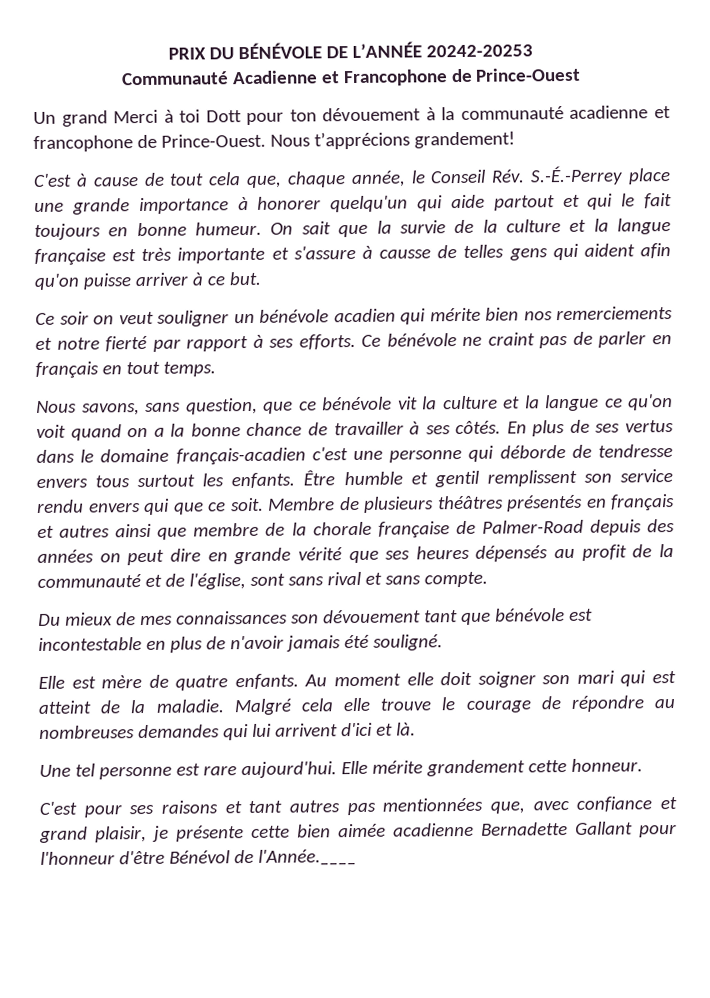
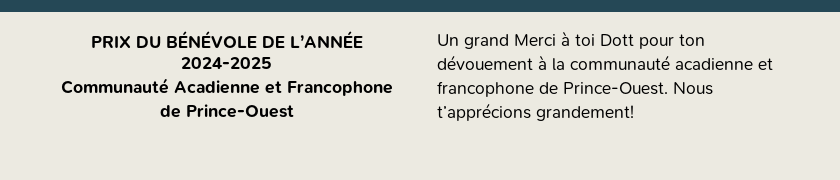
[425,44,533,58] 20242-20253 -> [181,57,272,69] 2024-2025
[33,165,671,189] [34,193,672,215] [34,218,672,241] [34,243,671,266] [34,271,261,291] [35,306,673,327] [35,331,673,352] [35,361,216,379] [36,394,673,416] [36,419,674,441] [36,444,673,465] [36,469,673,489] [36,493,675,515] [37,518,675,540] [37,544,674,566] [37,571,488,590] [38,608,593,626] [38,634,443,653] [38,670,676,691] [38,695,675,716] [39,722,416,741] [39,758,643,780] [39,796,677,818] [39,821,677,843] [40,849,357,866] // C'est à cause de tout cela que, chaque année, le Conseil Rév. S.-É.-Perrey place une grande importance à honorer quelqu'un qui aide partout et qui le fait toujours en bonne humeur. On sait que la survie de la culture et la langue française est très importante et s'assure à causse de telles gens qui aident afin qu'on puisse arriver à ce but. // Ce soir on veut souligner un bénévole acadien qui mérite bien nos remerciements et notre fierté par rapport à ses efforts. Ce bénévole ne craint pas de parler en français en tout temps. // Nous savons, sans question, que ce bénévole vit la culture et la langue ce qu'on voit quand on a la bonne chance de travailler à ses côtés. En plus de ses vertus dans le domaine français-acadien c'est une personne qui déborde de tendresse envers tous surtout les enfants. Être humble et gentil remplissent son service rendu envers qui que ce soit. Membre de plusieurs théâtres présentés en français et autres ainsi que membre de la chorale française de Palmer-Road depuis des années on peut dire en grande vérité que ses heures dépensés au profit de la communauté et de l'église, sont sans rival et sans compte. // Du mieux de mes connaissances son dévouement tant que bénévole est incontestable en plus de n'avoir jamais été souligné. // Elle est mère de quatre enfants. Au moment elle doit soigner son mari qui est atteint de la maladie. Malgré cela elle trouve le courage de répondre au nombreuses demandes qui lui arrivent d'ici et là. // Une tel personne est rare aujourd'hui. Elle mérite grandement cette honneur. // C'est pour ses raisons et tant autres pas mentionnées que, avec confiance et grand plaisir, je présente cette bien aimée acadienne Bernadette Gallant pour l'honneur d'être Bénévol de l'Année.____ -> (634, 113) none

